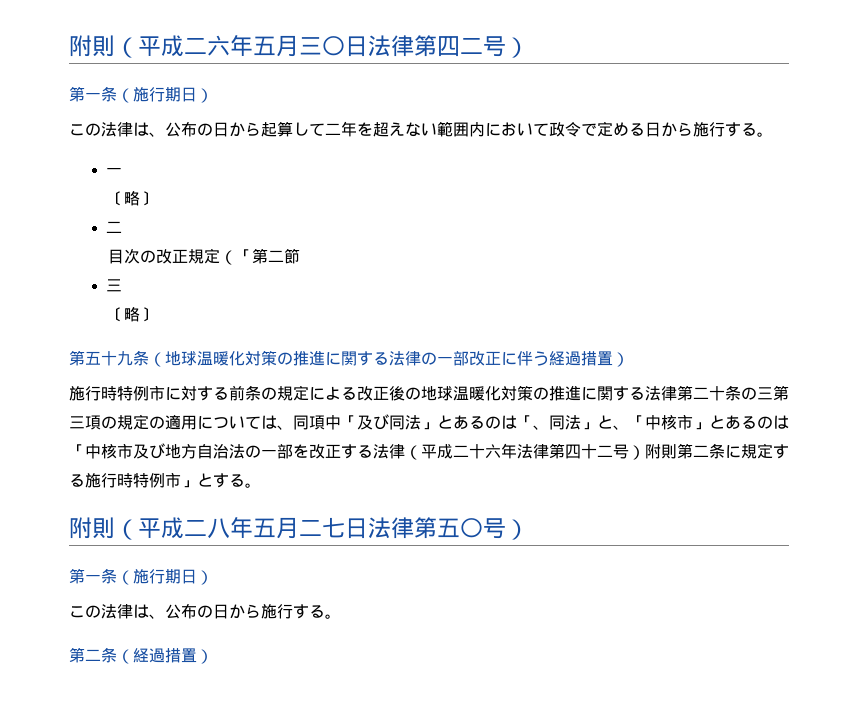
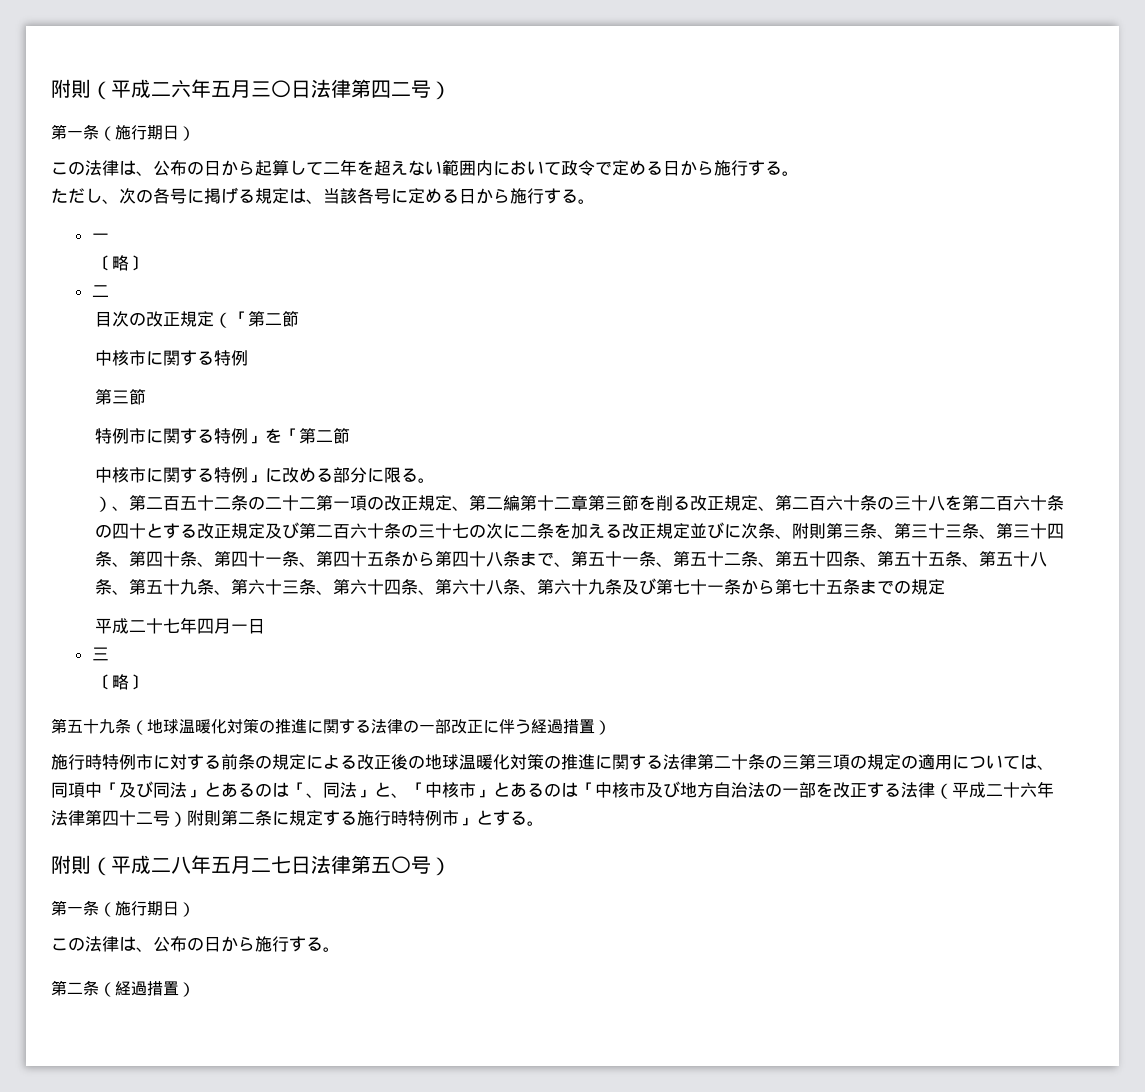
(773, 134) none -> [51,187,595,204] // ただし、次の各号に掲げる規定は、当該各号に定める日から施行する。
(300, 256) none -> [94,350,248,366] [94,389,146,405] [94,428,350,444] [94,467,435,483] [94,495,1064,512] [94,522,1064,539] [94,551,1047,567] [94,578,945,595] [94,617,265,634] // 中核市に関する特例 // 第三節 // 特例市に関する特例」を「第二節 // 中核市に関する特例」に改める部分に限る。 // ）、第二百五十二条の二十二第一項の改正規定、第二編第十二章第三節を削る改正規定、第二百六十条の三十八を第二百六十条の四十とする改正規定及び第二百六十条の三十七の次に二条を加える改正規定並びに次条、附則第三条、第三十三条、第三十四条、第四十条、第四十一条、第四十五条から第四十八条まで、第五十一条、第五十二条、第五十四条、第五十五条、第五十八条、第五十九条、第六十三条、第六十四条、第六十八条、第六十九条及び第七十一条から第七十五条までの規定 // 平成二十七年四月一日

